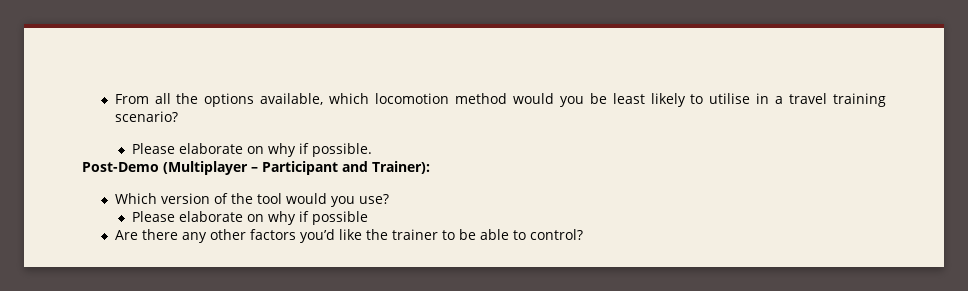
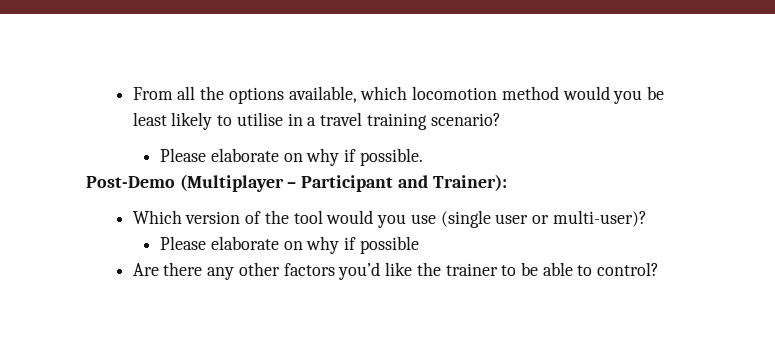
[358,194,389,204] use? -> [410,210,647,228] use (single user or multi-user)?

